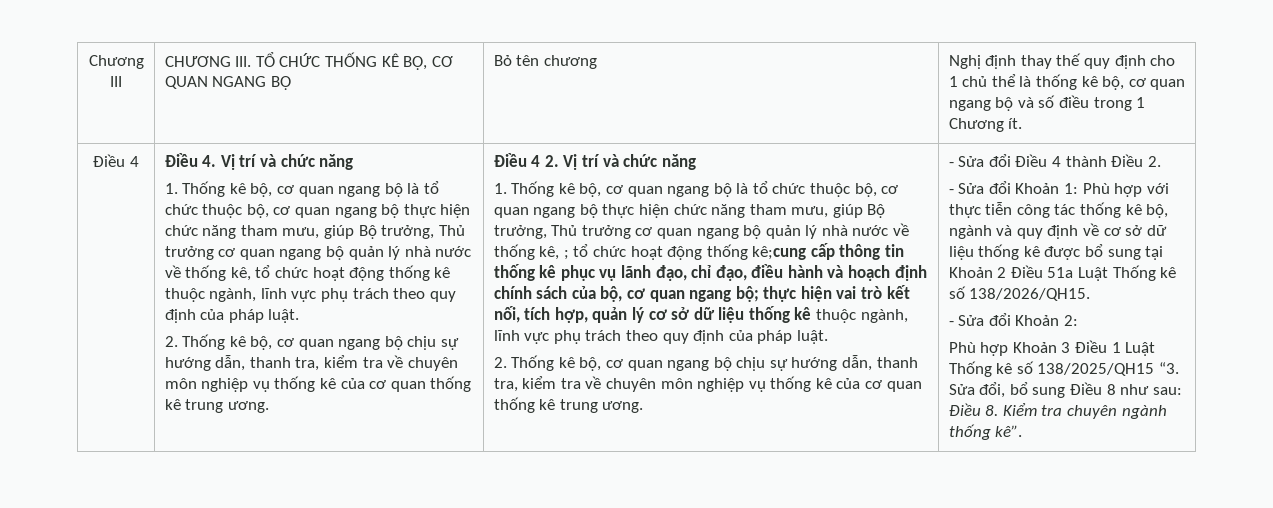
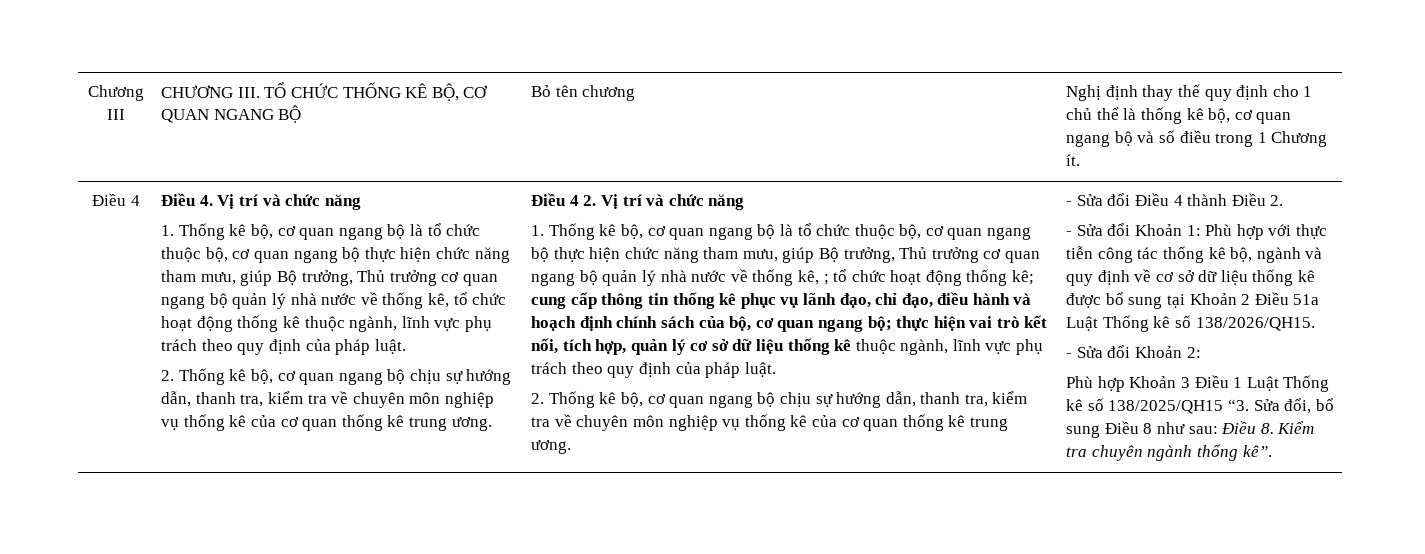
[752,246,807,260] kê;cung -> [1012,270,1035,285] [531,296,567,309] kê; cung

